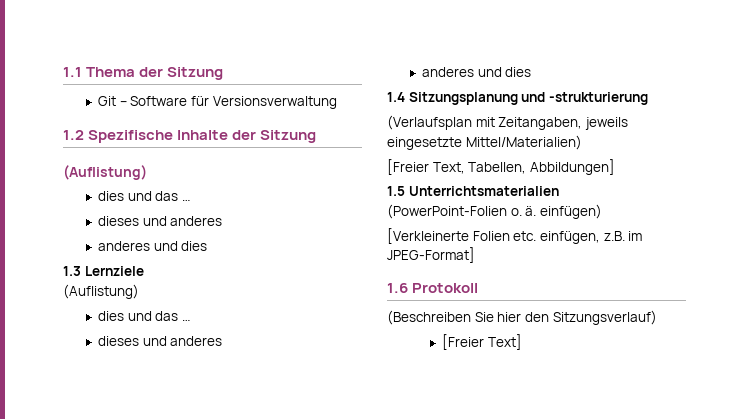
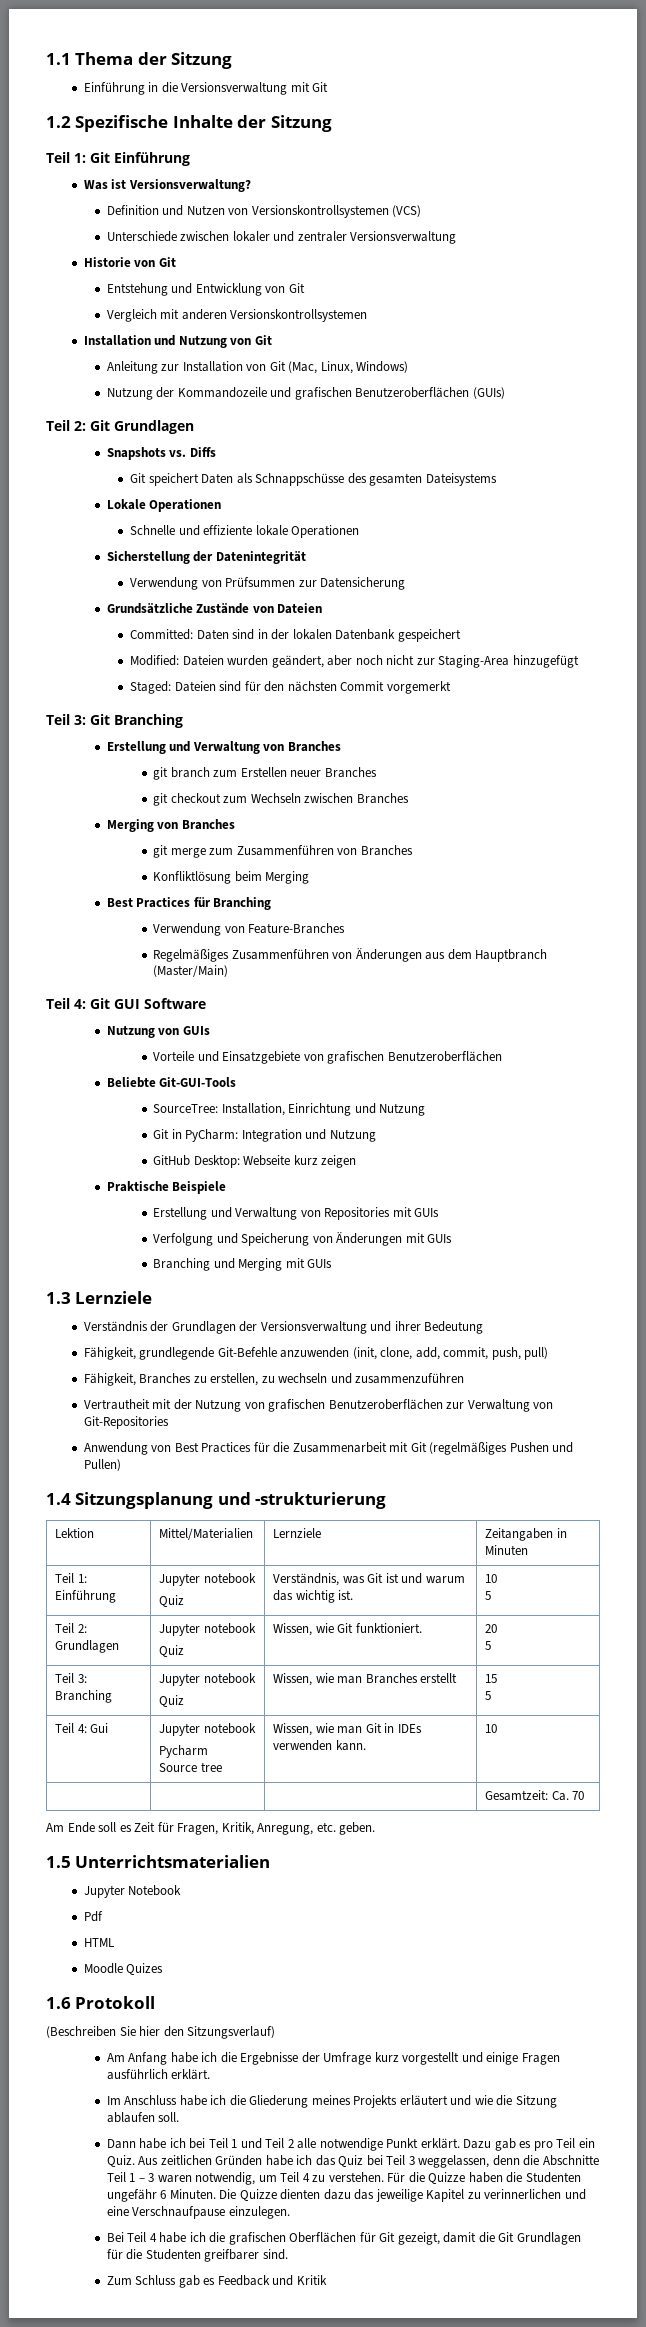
[98,96,337,109] Git – Software für Versionsverwaltung -> [83,82,329,95] Einführung in die Versionsverwaltung mit Git
[63,165,147,180] [98,191,191,201] [98,216,223,226] [98,241,208,251] [63,266,144,276] [63,284,139,299] [98,311,191,321] [98,336,223,346] [422,67,532,77] [387,92,648,105] [387,115,628,130] [387,135,582,150] [387,159,615,175] [387,186,559,196] [387,204,602,219] [387,228,643,244] [387,247,475,263] (Auflistung) // dies und das … // dieses und anderes // anderes und dies // 1.3 Lernziele // (Auflistung) // dies und das … // dieses und anderes // anderes und dies // 1.4 Sitzungsplanung und -strukturierung // (Verlaufsplan mit Zeitangaben, jeweils eingesetzte Mittel/Materialien) // [Freier Text, Tabellen, Abbildungen] // 1.5 Unterrichtsmaterialien // (PowerPoint-Folien o. ä. einfügen) // [Verkleinerte Folien etc. einfügen, z.B. im JPEG-Format] -> [46,152,190,166] [83,179,251,192] [106,205,422,218] [106,231,457,244] [83,257,176,267] [106,283,305,296] [106,309,368,322] [83,335,272,348] [106,361,409,374] [106,387,505,400] [46,420,194,434] [106,447,216,460] [129,473,497,486] [106,499,222,512] [129,525,360,538] [106,551,306,564] [129,577,406,590] [106,603,323,614] [129,629,461,642] [129,655,579,668] [129,681,451,694] [46,714,183,728] [106,741,341,754] [153,767,377,780] [153,793,409,806] [106,819,235,832] [153,845,413,858] [153,871,310,884] [106,897,272,910] [153,923,346,936] [153,948,548,962] [153,965,229,977] [46,998,206,1009] [106,1026,210,1038] [153,1051,502,1064] [106,1077,237,1088] [153,1103,426,1116] [153,1129,376,1142] [153,1155,357,1168] [106,1181,227,1194] [153,1207,440,1220] [153,1232,453,1246] [153,1258,333,1271] [46,1291,153,1304] [83,1321,484,1334] [83,1347,549,1360] [83,1373,465,1386] [83,1399,554,1412] [83,1416,169,1429] [83,1442,574,1455] [83,1459,121,1471] [46,1492,387,1509] [55,1528,95,1538] [159,1528,254,1540] [273,1528,322,1538] [485,1528,567,1541] [485,1545,529,1555] [55,1573,87,1583] [55,1590,117,1603] [159,1573,256,1586] [159,1595,185,1607] [273,1573,465,1586] [273,1590,354,1603] [485,1574,498,1583] [485,1591,492,1600] [55,1623,87,1633] [55,1640,120,1653] [159,1623,256,1636] [159,1645,185,1657] [273,1623,422,1636] [485,1624,498,1633] [485,1641,492,1650] [55,1673,87,1683] [55,1690,113,1703] [159,1673,256,1686] [159,1695,185,1707] [273,1673,458,1686] [485,1674,498,1683] [485,1691,492,1700] [55,1723,109,1733] [159,1723,256,1736] [159,1745,209,1758] [159,1762,222,1772] [273,1723,422,1736] [273,1740,366,1751] [485,1724,498,1733] [485,1790,585,1801] [46,1822,376,1835] [46,1855,271,1868] [83,1885,182,1898] [83,1911,103,1922] [83,1938,114,1947] [83,1963,164,1975] Teil 1: Git Einführung // Was ist Versionsverwaltung? // Definition und Nutzen von Versionskontrollsystemen (VCS) // Unterschiede zwischen lokaler und zentraler Versionsverwaltung // Historie von Git // Entstehung und Entwicklung von Git // Vergleich mit anderen Versionskontrollsystemen // Installation und Nutzung von Git // Anleitung zur Installation von Git (Mac, Linux, Windows) // Nutzung der Kommandozeile und grafischen Benutzeroberflächen (GUIs) // Teil 2: Git Grundlagen // Snapshots vs. Diffs // Git speichert Daten als Schnappschüsse des gesamten Dateisystems // Lokale Operationen // Schnelle und effiziente lokale Operationen // Sicherstellung der Datenintegrität // Verwendung von Prüfsummen zur Datensicherung // Grundsätzliche Zustände von Dateien // Committed: Daten sind in der lokalen Datenbank gespeichert // Modified: Dateien wurden geändert, aber noch nicht zur Staging-Area hinzugefügt // Staged: Dateien sind für den nächsten Commit vorgemerkt // Teil 3: Git Branching // Erstellung und Verwaltung von Branches // git branch zum Erstellen neuer Branches // git checkout zum Wechseln zwischen Branches // Merging von Branches // git merge zum Zusammenführen von Branches // Konfliktlösung beim Merging // Best Practices für Branching // Verwendung von Feature-Branches // Regelmäßiges Zusammenführen von Änderungen aus dem Hauptbranch (Master/Main) // Teil 4: Git GUI Software // Nutzung von GUIs // Vorteile und Einsatzgebiete von grafischen Benutzeroberflächen // Beliebte Git-GUI-Tools // SourceTree: Installation, Einrichtung und Nutzung // Git in PyCharm: Integration und Nutzung // GitHub Desktop: Webseite kurz zeigen // Praktische Beispiele // Erstellung und Verwaltung von Repositories mit GUIs // Verfolgung und Speicherung von Änderungen mit GUIs // Branching und Merging mit GUIs // 1.3 Lernziele // Verständnis der Grundlagen der Versionsverwaltung und ihrer Bedeutung // Fähigkeit, grundlegende Git-Befehle anzuwenden (init, clone, add, commit, push, pull) // Fähigkeit, Branches zu erstellen, zu wechseln und zusammenzuführen // Vertrautheit mit der Nutzung von grafischen Benutzeroberflächen zur Verwaltung von Git-Repositories // Anwendung von Best Practices für die Zusammenarbeit mit Git (regelmäßiges Pushen und Pullen) // 1.4 Sitzungsplanung und -strukturierung // Lektion | Mittel/Materialien | Lernziele | Zeitangaben in Minuten // Teil 1: Einführung | Jupyter notebook // Quiz | Verständnis, was Git ist und warum das wichtig ist. | 10 // 5 // Teil 2: Grundlagen | Jupyter notebook // Quiz | Wissen, wie Git funktioniert. | 20 // 5 // Teil 3: Branching | Jupyter notebook // Quiz | Wissen, wie man Branches erstellt | 15 // 5 // Teil 4: Gui | Jupyter notebook // Pycharm // Source tree | Wissen, wie man Git in IDEs verwenden kann. | 10 // | | | Gesamtzeit: Ca. 70 // Am Ende soll es Zeit für Fragen, Kritik, Anregung, etc. geben. // 1.5 Unterrichtsmaterialien // Jupyter Notebook // Pdf // HTML // Moodle Quizes
[442,334,522,350] [Freier Text] -> [106,2052,560,2065] [106,2069,211,2080] [106,2095,557,2108] [106,2112,180,2123] [106,2138,595,2151] [106,2155,599,2168] [106,2172,581,2185] [106,2189,586,2202] [106,2206,290,2219] [106,2232,581,2245] [106,2249,288,2262] [106,2275,327,2288] Am Anfang habe ich die Ergebnisse der Umfrage kurz vorgestellt und einige Fragen ausführlich erklärt. // Im Anschluss habe ich die Gliederung meines Projekts erläutert und wie die Sitzung ablaufen soll. // Dann habe ich bei Teil 1 und Teil 2 alle notwendige Punkt erklärt. Dazu gab es pro Teil ein Quiz. Aus zeitlichen Gründen habe ich das Quiz bei Teil 3 weggelassen, denn die Abschnitte Teil 1 – 3 waren notwendig, um Teil 4 zu verstehen. Für die Quizze haben die Studenten ungefähr 6 Minuten. Die Quizze dienten dazu das jeweilige Kapitel zu verinnerlichen und eine Verschnaufpause einzulegen. // Bei Teil 4 habe ich die grafischen Oberflächen für Git gezeigt, damit die Git Grundlagen für die Studenten greifbarer sind. // Zum Schluss gab es Feedback und Kritik

